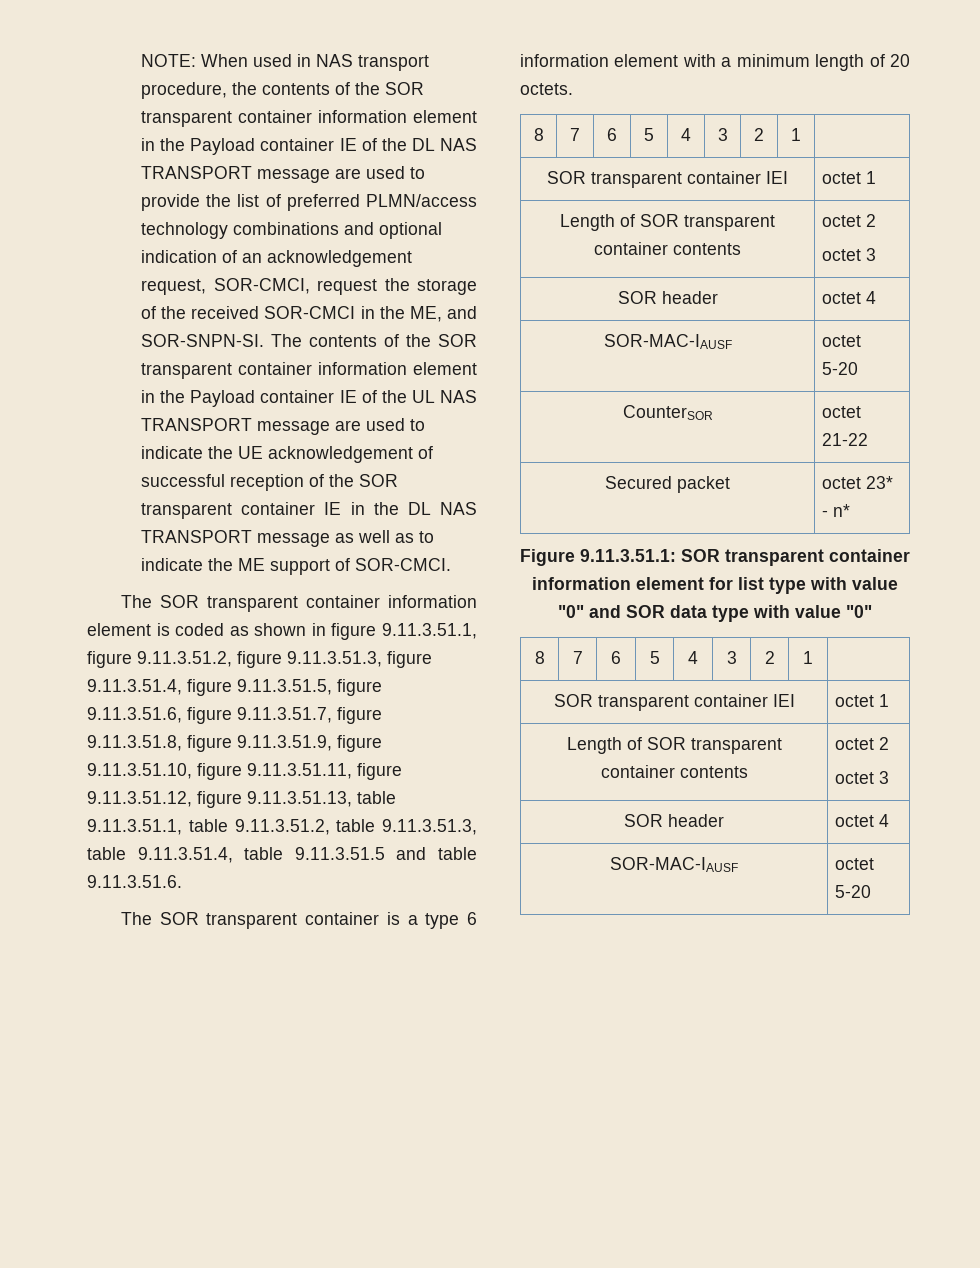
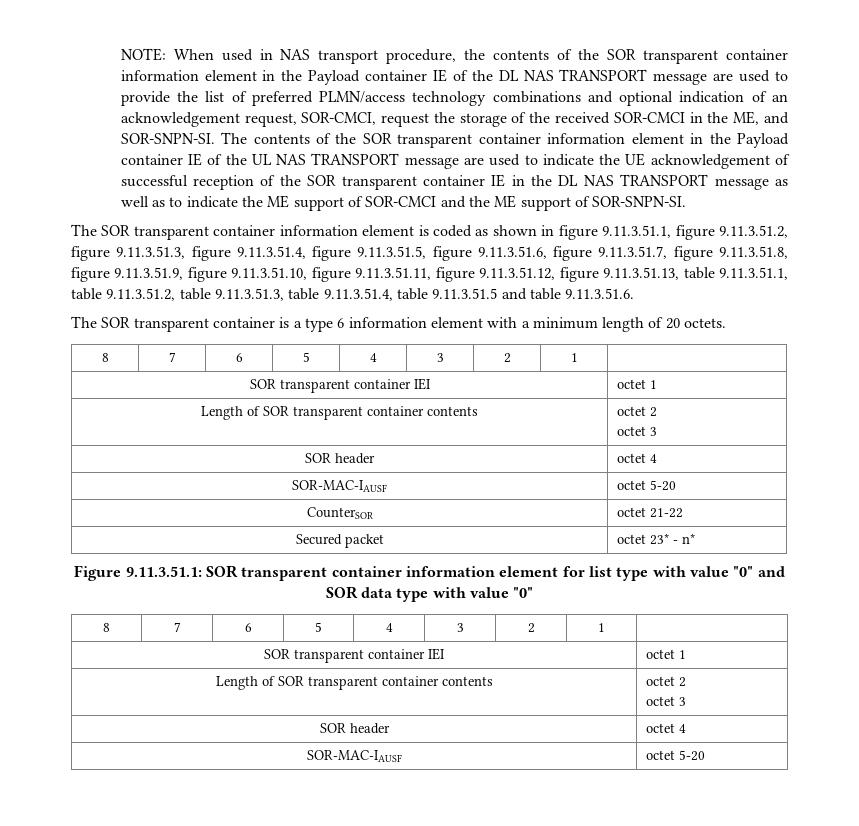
[355,558,452,571] SOR-CMCI. -> [365,195,687,211] SOR-CMCI and the ME support of SOR-SNPN-SI.

